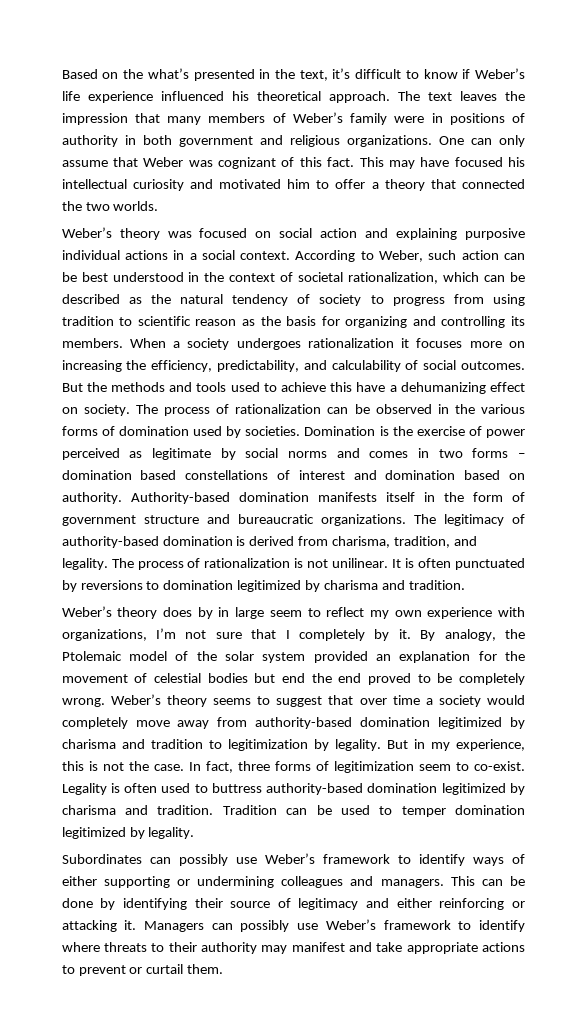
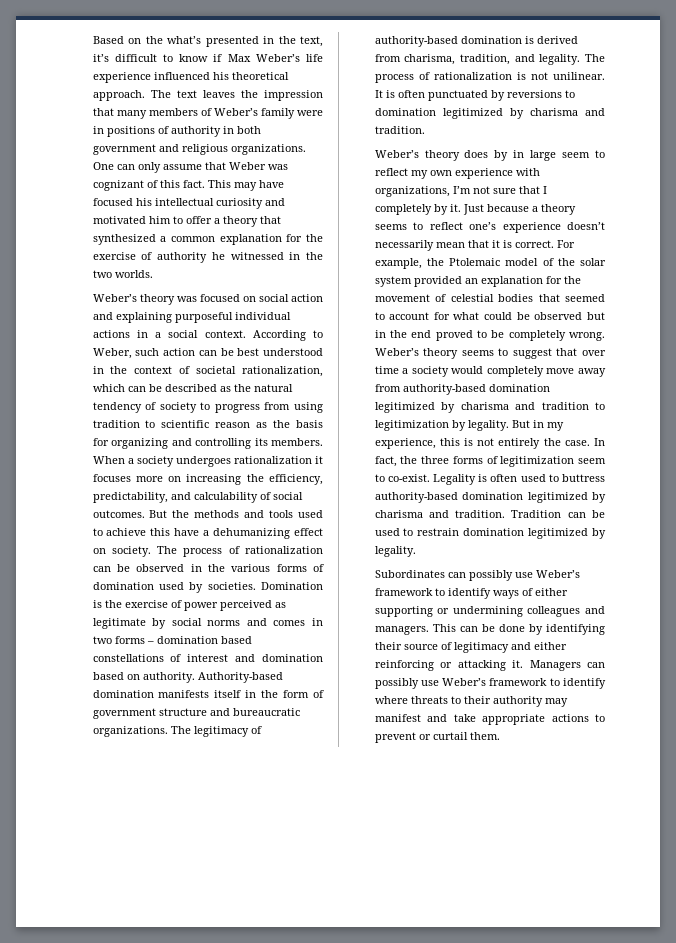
(471, 74) none -> [227,54,251,62] Max
[462,179,526,189] connected -> [92,234,323,245] [92,252,301,263] synthesized a common explanation for the exercise of authority he witnessed in
[464,228,525,240] purposive -> [174,312,233,323] purposeful
[420,629,496,641] By analogy, -> [462,204,576,215] [374,222,605,233] [374,240,575,251] [374,258,422,269] Just because a theory seems to reflect one’s experience doesn’t necessarily mean that it is correct. For example,
[254,673,305,683] but end -> [538,294,605,302] [374,312,605,320] [374,330,386,338] that seemed to account for what could be observed but in
(124, 766) none -> [498,438,541,449] entirely
(233, 767) none -> [400,456,418,464] the
[401,806,446,817] temper -> [417,528,460,536] restrain

